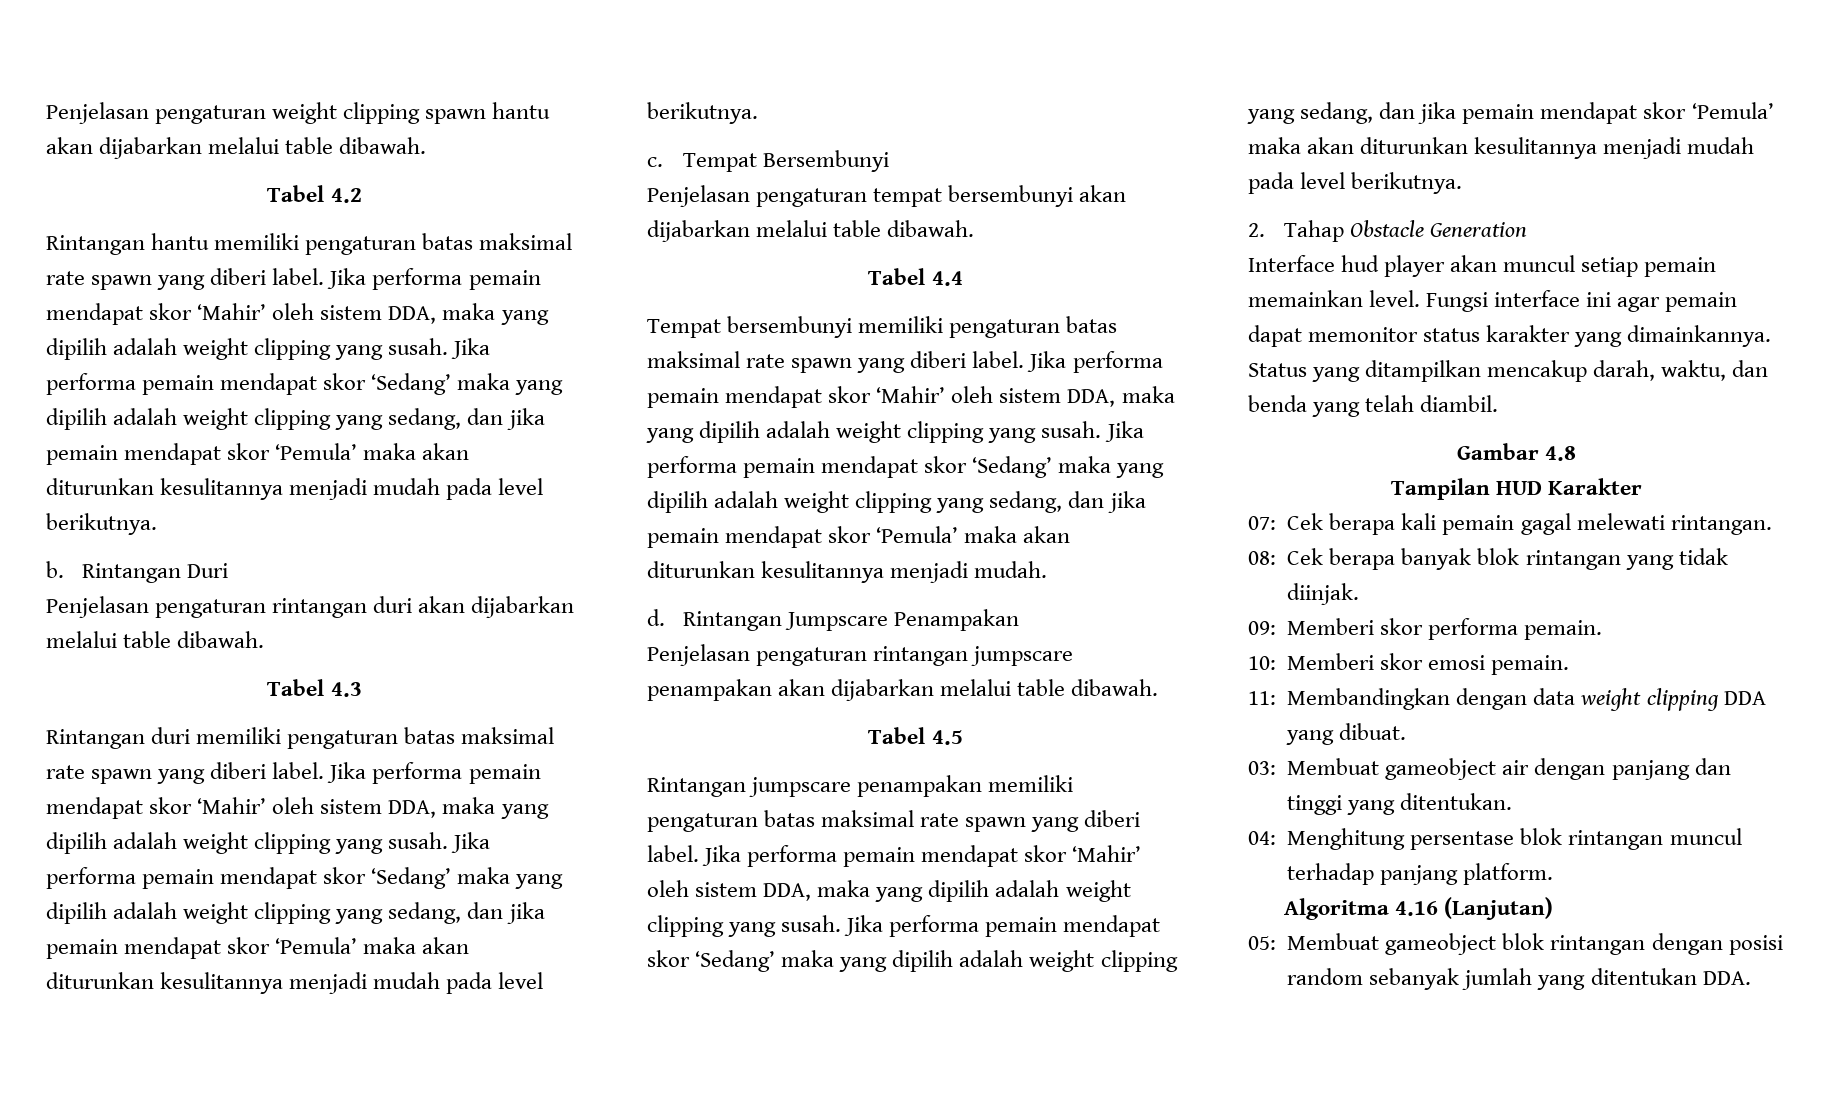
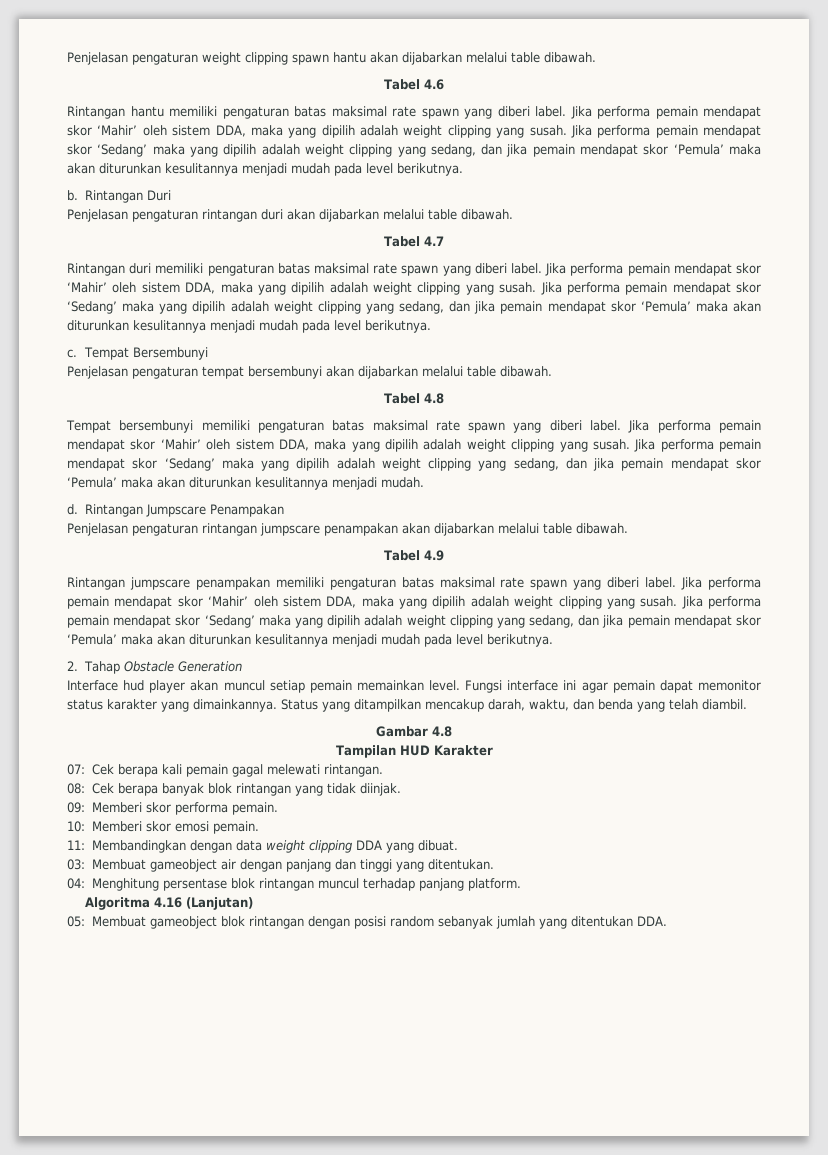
[330,188,362,203] 4.2 -> [423,79,444,90] 4.6
[330,682,362,697] 4.3 -> [423,236,444,246] 4.7
[931,271,963,286] 4.4 -> [423,393,444,404] 4.8
[931,730,963,745] 4.5 -> [423,550,444,561] 4.9

